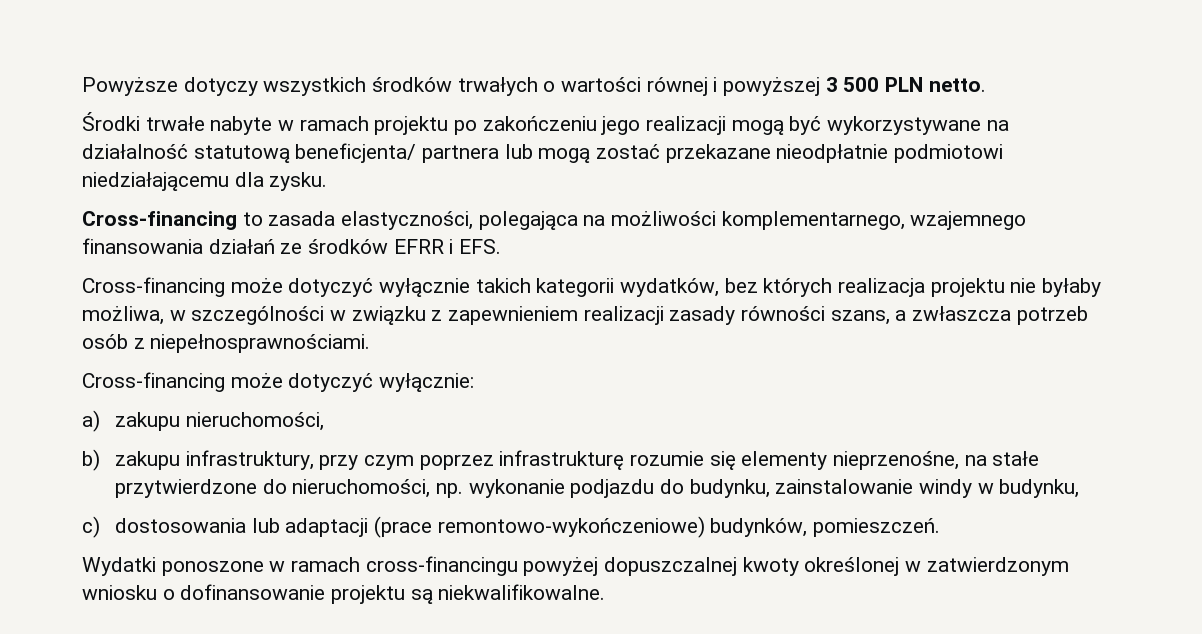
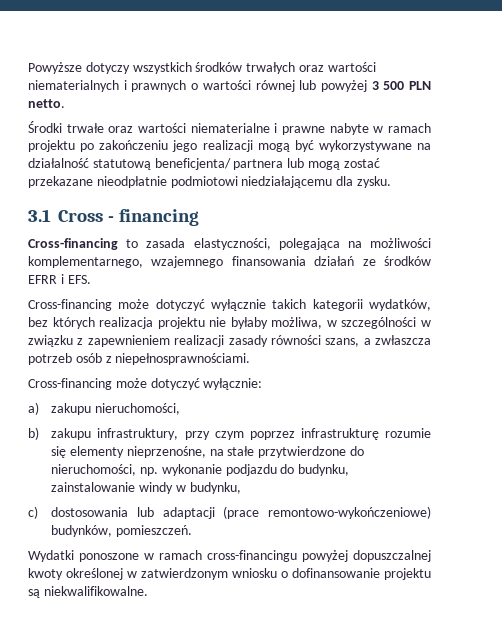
(538, 86) none -> [298,62,376,72] [28,80,187,92] oraz wartości niematerialnych i prawnych
[713,77,821,96] i powyższej -> [299,80,367,92] lub powyżej
(205, 123) none -> [108,123,325,135] oraz wartości niematerialne i prawne
(328, 181) none -> [28,209,200,226] // 3.1 Cross - financing

